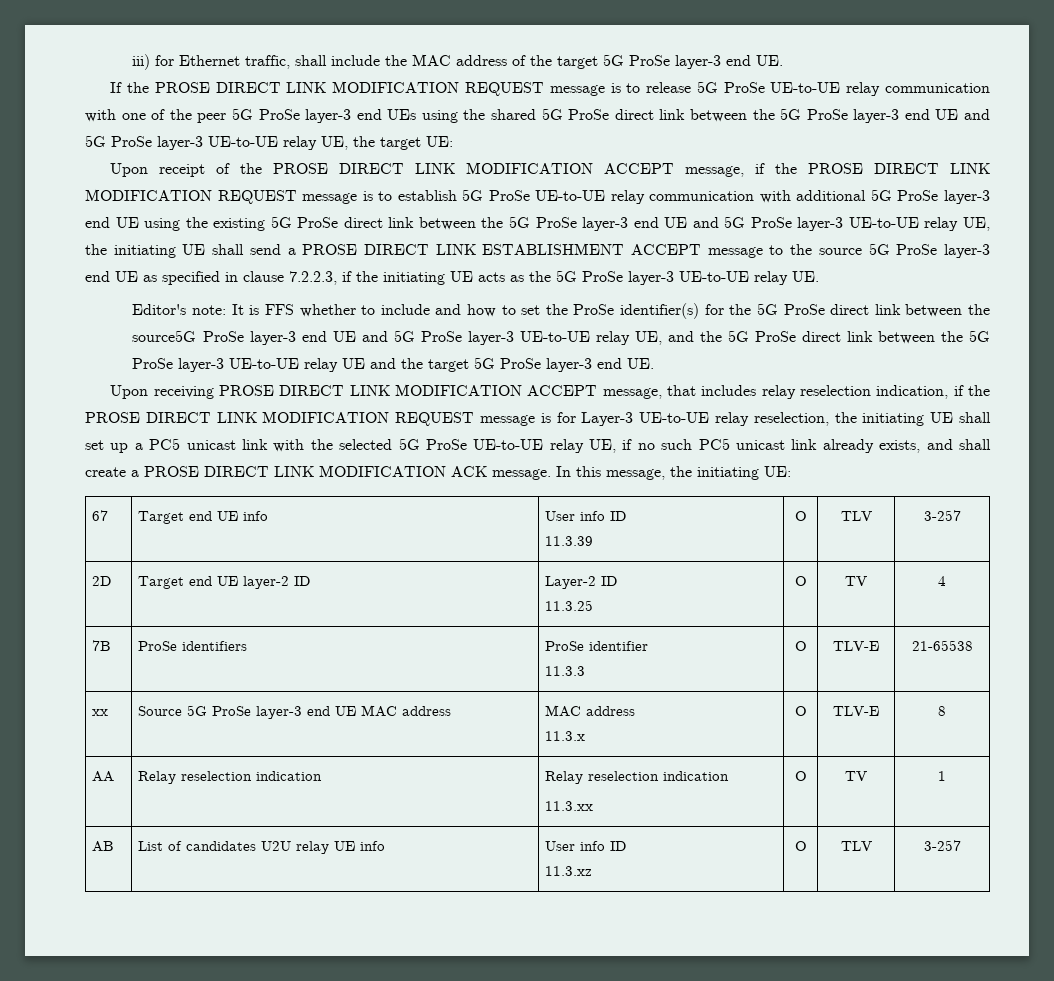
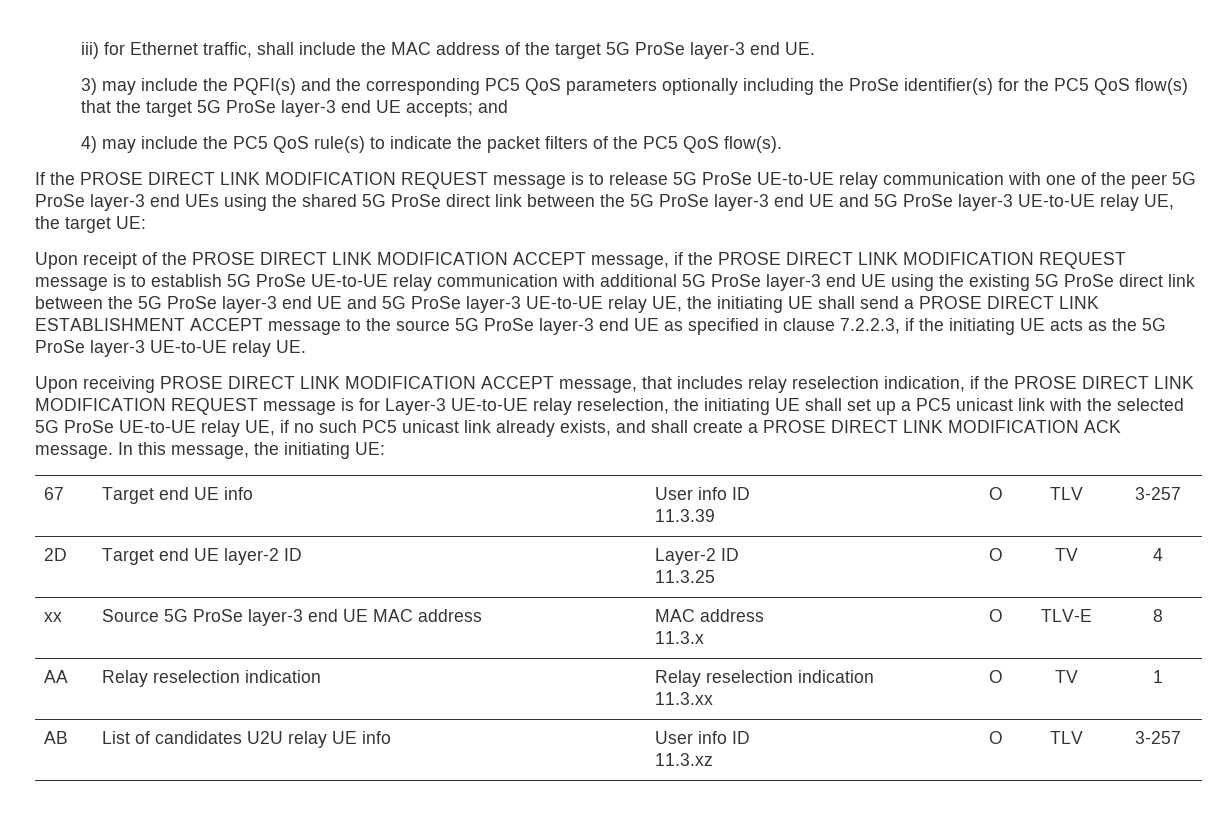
(784, 60) none -> [80,78,1188,95] [80,100,508,117] [80,136,782,153] // 3) may include the PQFI(s) and the corresponding PC5 QoS parameters optionally including the ProSe identifier(s) for the PC5 QoS flow(s) that the target 5G ProSe layer-3 end UE accepts; and // 4) may include the PC5 QoS rule(s) to indicate the packet filters of the PC5 QoS flow(s).
[132,303,991,319] [132,330,991,345] [132,357,655,372] // Editor's note: It is FFS whether to include and how to set the ProSe identifier(s) for the 5G ProSe direct link between the source5G ProSe layer-3 end UE and 5G ProSe layer-3 UE-to-UE relay UE, and the 5G ProSe direct link between the 5G ProSe layer-3 UE-to-UE relay UE and the target 5G ProSe layer-3 end UE. -> (306, 346) none
[92,640,112,651] [138,641,248,651] [545,641,649,651] [545,666,586,676] [794,641,807,651] [833,641,879,651] [911,640,973,651] // 7B | ProSe identifiers | ProSe identifier // 11.3.3 | O | TLV-E | 21-65538 -> (1163, 554) none

